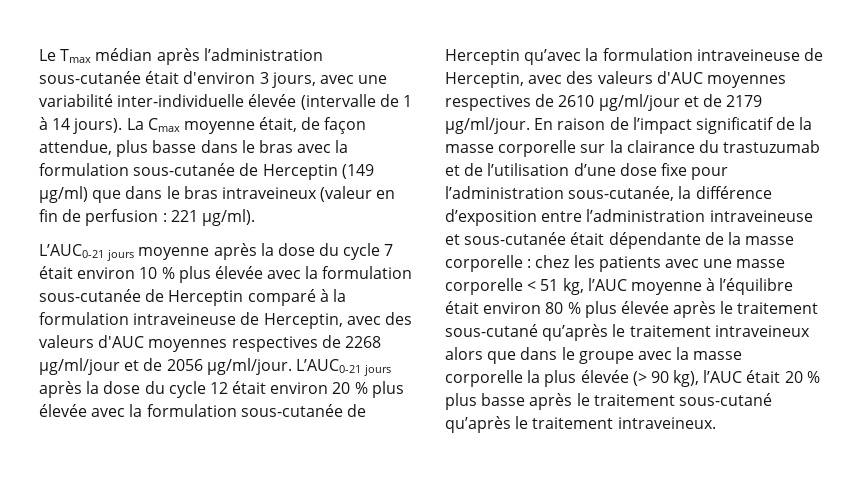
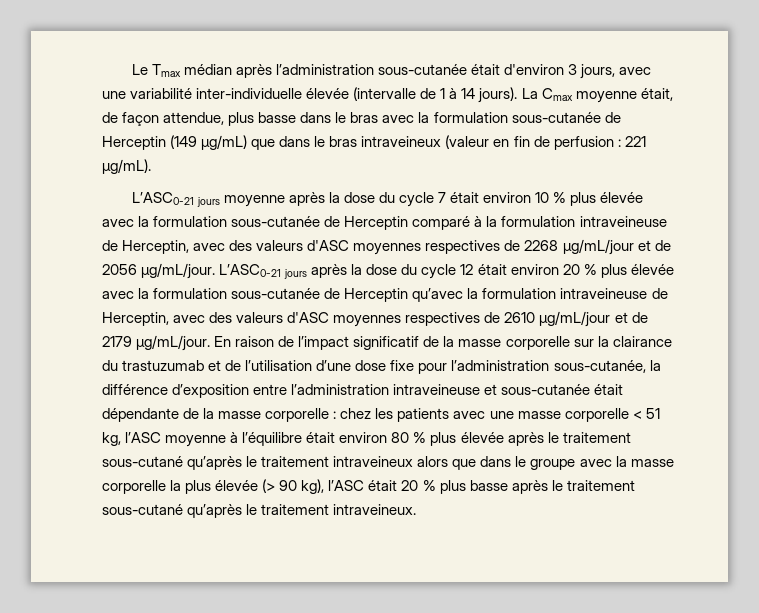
[39,186,88,203] µg/ml) -> [201,135,248,150] µg/mL)
[201,209,255,226] [39,244,104,258] µg/ml). // L’AUC0-21 -> [102,159,151,174] [131,192,194,205] µg/mL). // L’ASC0-21
[98,335,145,348] d'AUC -> [307,240,350,251] d'ASC
[39,358,120,375] µg/ml/jour -> [562,239,634,255] µg/mL/jour
[206,358,361,375] µg/ml/jour. L’AUC0-21 -> [141,263,282,279] µg/mL/jour. L’ASC0-21
[656,71,703,84] d'AUC -> [287,312,330,323] d'ASC
[598,94,680,111] µg/ml/jour -> [539,311,611,327] µg/mL/jour
[445,117,530,134] µg/ml/jour. -> [136,335,211,351] µg/mL/jour.
[587,278,627,291] l’AUC -> [125,432,162,443] l’ASC
[703,370,743,383] l’AUC -> [328,480,365,491] l’ASC

